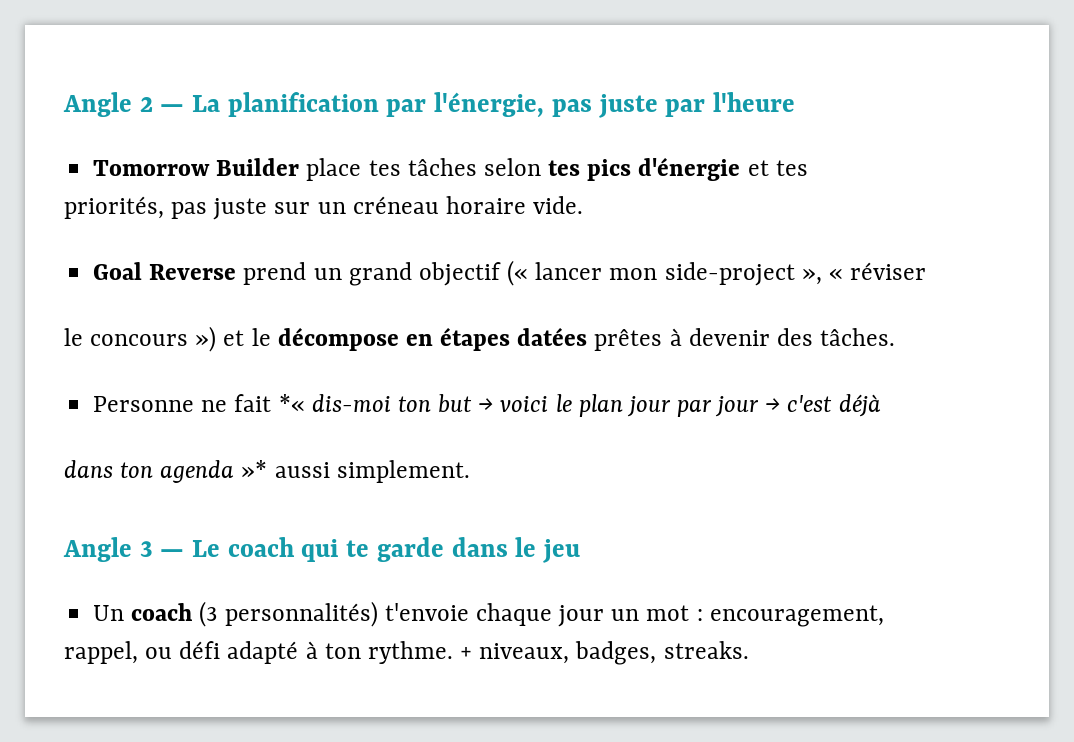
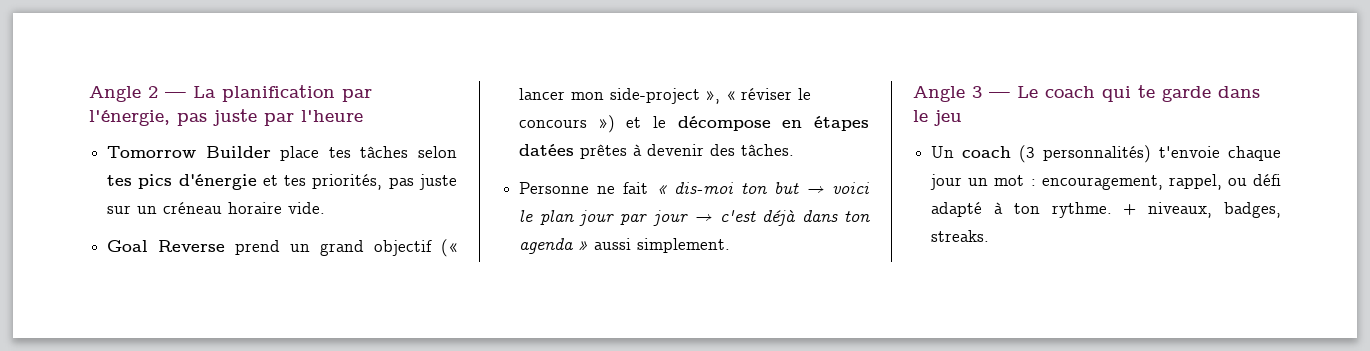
(808, 168) // -> (307, 180) none
(927, 271) // -> (793, 94) none
[278,394,305,412] *« -> [656,185,669,194] «
(881, 405) // -> (797, 218) none
[241,460,268,478] »* -> [578,241,589,250] »
(884, 616) // -> (1163, 182) none

